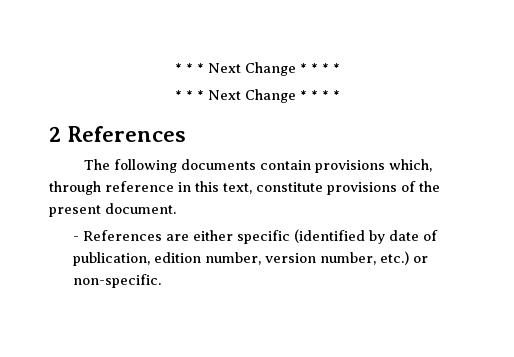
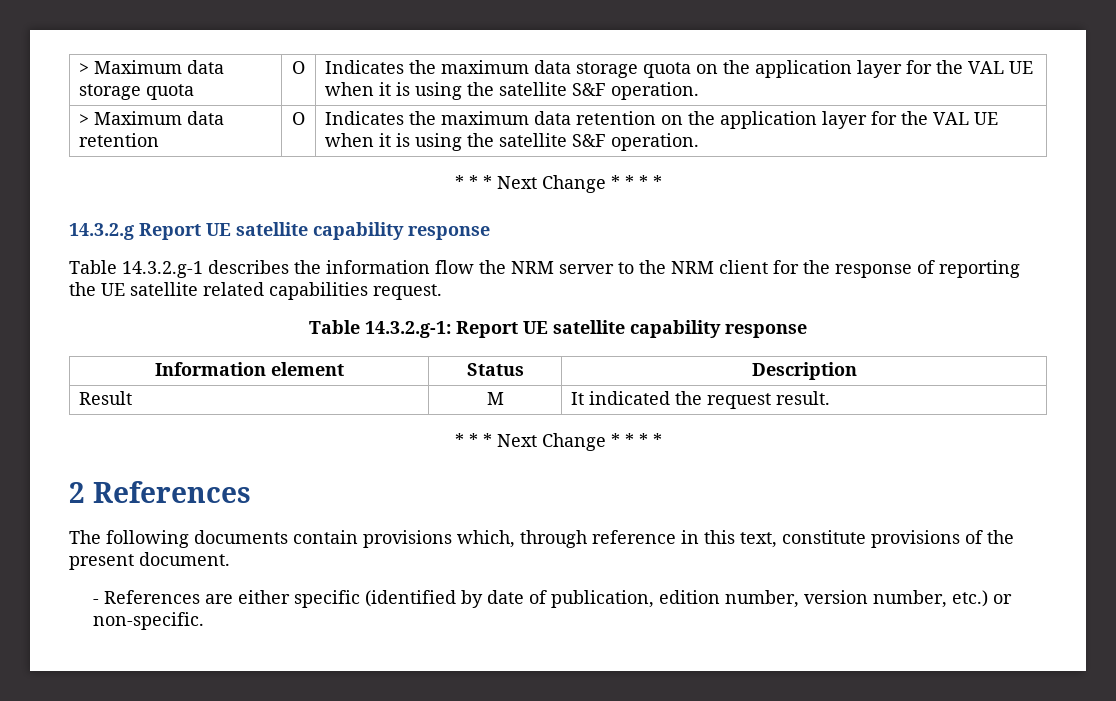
[174,62,340,76] * * * Next Change * * * * -> [79,60,225,74] [79,84,195,100] [292,61,305,74] [325,60,1034,78] [325,82,700,100] [79,111,225,125] [79,133,160,147] [292,112,305,125] [325,111,999,129] [325,133,700,151] [454,175,662,193] [69,222,490,240] [69,260,1020,278] [69,282,442,300] [309,320,807,338] [154,362,344,376] [466,363,524,376] [751,362,857,380] [79,391,133,405] [486,392,504,405] [571,391,831,409] > Maximum data storage quota | O | Indicates the maximum data storage quota on the application layer for the VAL UE when it is using the satellite S&F operation. // > Maximum data retention | O | Indicates the maximum data retention on the application layer for the VAL UE when it is using the satellite S&F operation. // * * * Next Change * * * * // 14.3.2.g Report UE satellite capability response // Table 14.3.2.g-1 describes the information flow the NRM server to the NRM client for the response of reporting the UE satellite related capabilities request. // Table 14.3.2.g-1: Report UE satellite capability response // Information element | Status | Description // Result | M | It indicated the request result.

